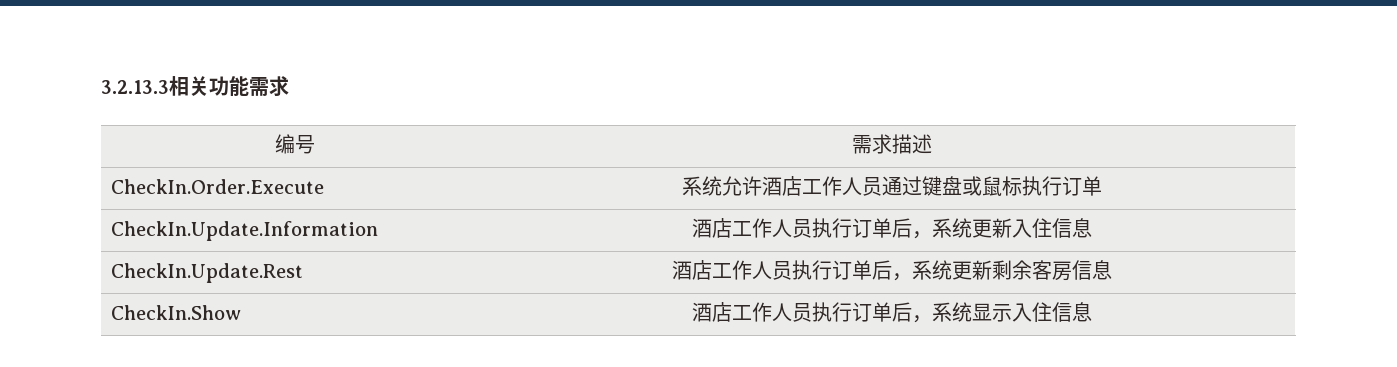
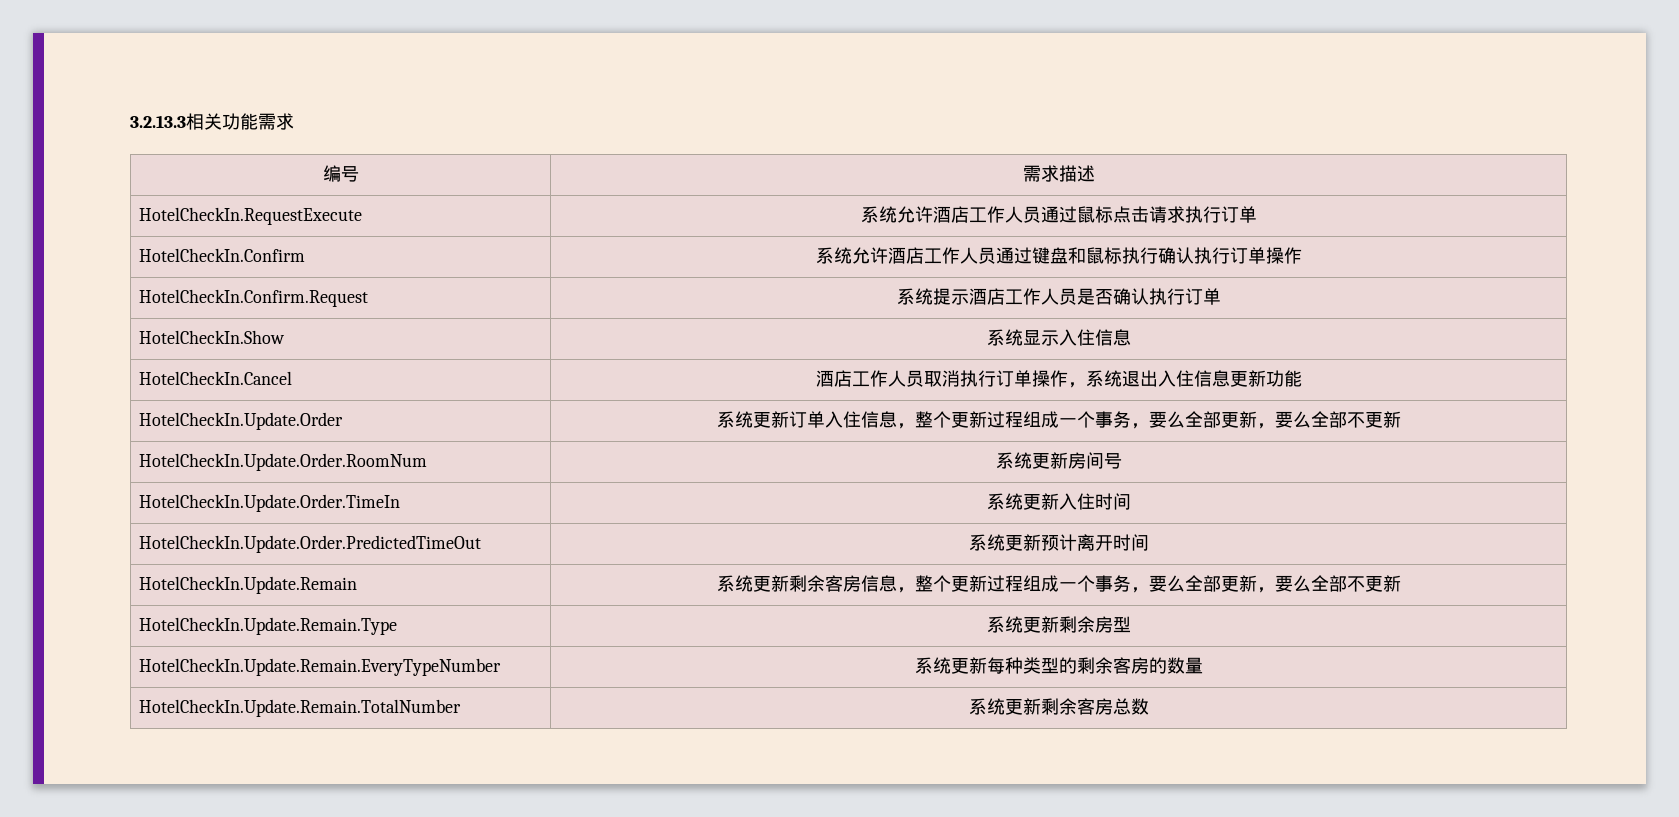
[111,179,325,194] CheckIn.Order.Execute -> [138,207,362,225] [860,206,1257,223] [138,248,305,262] HotelCheckIn.RequestExecute | 系统允许酒店工作人员通过鼠标点击请求执行订单 // HotelCheckIn.Confirm
[961,176,982,196] 或 -> [1067,247,1086,264] 和
[1061,176,1102,196] [111,221,379,241] [691,218,1092,239] [111,263,304,283] [671,260,912,281] 订单 // CheckIn.Update.Information | 酒店工作人员执行订单后，系统更新入住信息 // CheckIn.Update.Rest | 酒店工作人员执行订单后， -> [1157,247,1302,264] [138,289,368,307] [896,288,1221,305] [138,330,285,344] [986,329,1131,346] [138,371,292,385] [815,370,1302,388] [138,412,343,430] [716,411,1401,429] [138,453,427,471] [995,452,1122,469] [138,494,400,512] [986,493,1131,510] [138,535,481,553] [968,534,1149,551] [138,576,357,594] 确认执行订单操作 // HotelCheckIn.Confirm.Request | 系统提示酒店工作人员是否确认执行订单 // HotelCheckIn.Show | 系统显示入住信息 // HotelCheckIn.Cancel | 酒店工作人员取消执行订单操作，系统退出入住信息更新功能 // HotelCheckIn.Update.Order | 系统更新订单入住信息，整个更新过程组成一个事务，要么全部更新，要么全部不更新 // HotelCheckIn.Update.Order.RoomNum | 系统更新房间号 // HotelCheckIn.Update.Order.TimeIn | 系统更新入住时间 // HotelCheckIn.Update.Order.PredictedTimeOut | 系统更新预计离开时间 // HotelCheckIn.Update.Remain |
[111,305,242,320] [691,302,1092,323] // CheckIn.Show | 酒店工作人员执行订单后，系统显示入住信息 -> [896,575,1401,593] [138,617,397,635] [986,616,1131,633] [138,658,501,676] [914,657,1203,674] [138,699,461,717] [968,698,1149,715] ，整个更新过程组成一个事务，要么全部更新，要么全部不更新 // HotelCheckIn.Update.Remain.Type | 系统更新剩余房型 // HotelCheckIn.Update.Remain.EveryTypeNumber | 系统更新每种类型的剩余客房的数量 // HotelCheckIn.Update.Remain.TotalNumber | 系统更新剩余客房总数

